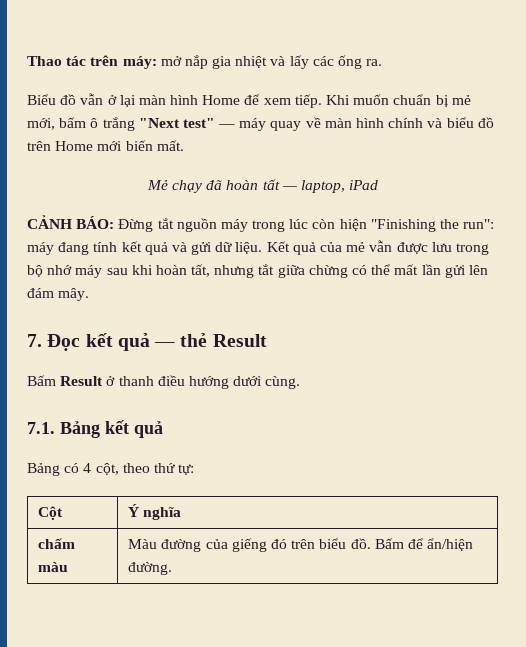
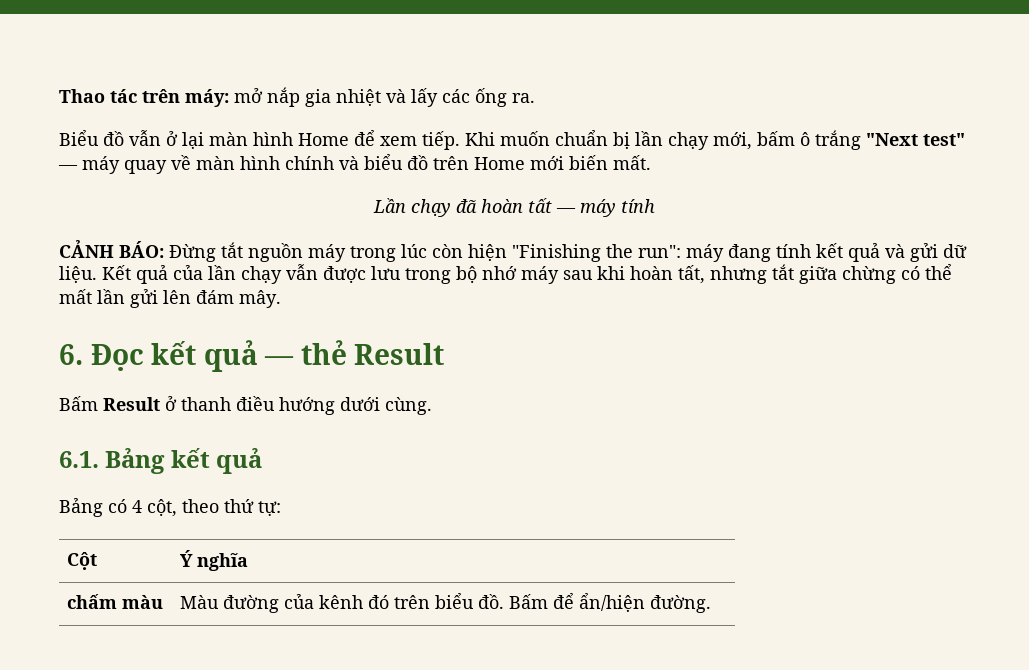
[451,95,471,105] mẻ -> [635,131,709,150] lần chạy
[146,180,168,190] Mẻ -> [373,198,406,213] Lần
[300,180,379,193] laptop, iPad -> [580,199,655,217] máy tính
[346,242,366,252] mẻ -> [208,265,282,284] lần chạy
[27,334,42,347] 7. -> [59,344,83,365] 6.
[27,422,55,434] 7.1. -> [59,451,99,468] 6.1.
[231,538,267,552] giếng -> [318,595,363,609] kênh

